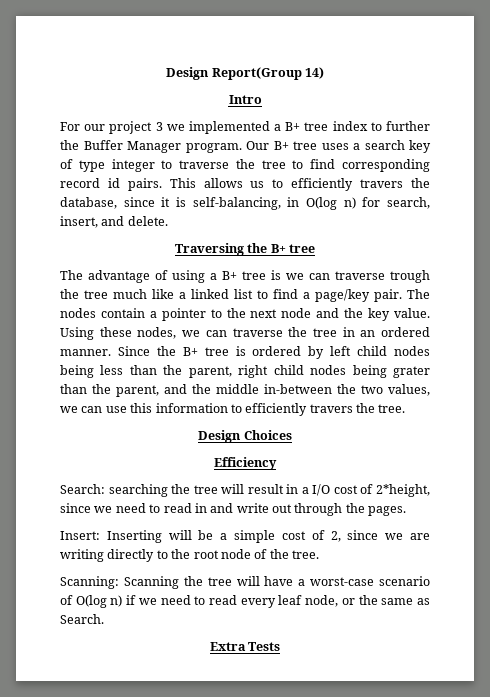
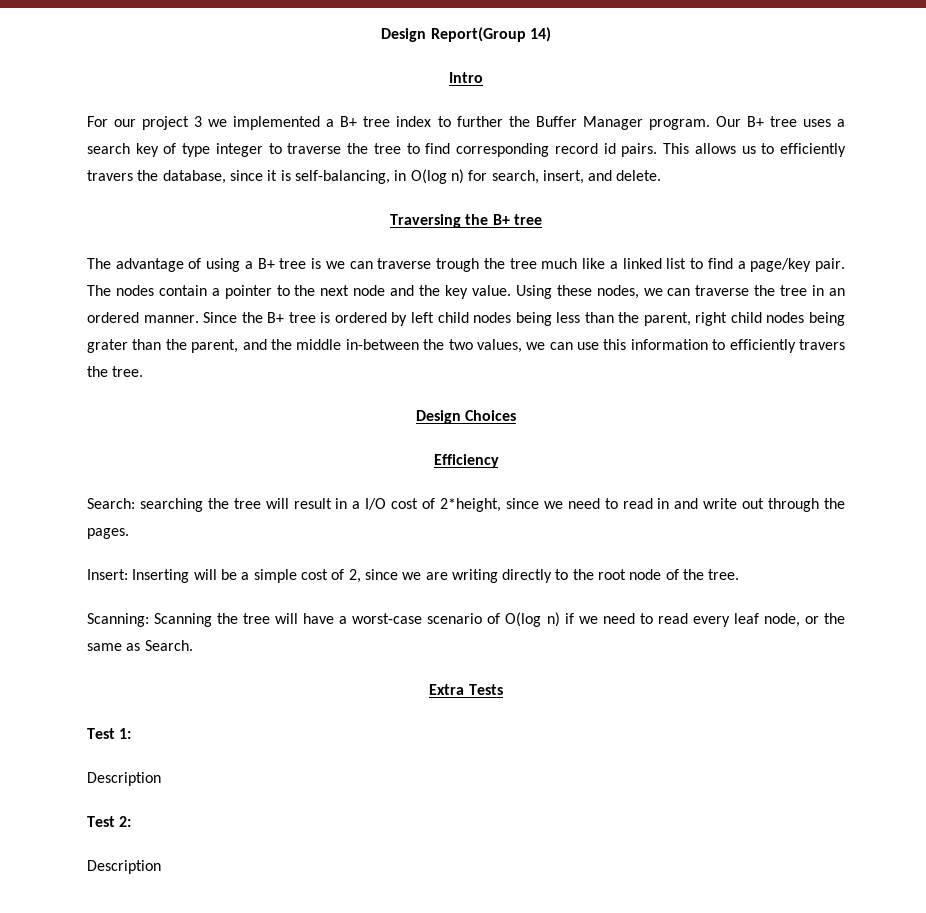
(281, 646) none -> [87,728,132,739] [87,772,161,786] [87,816,132,827] [87,860,161,874] // Test 1: // Description // Test 2: // Description

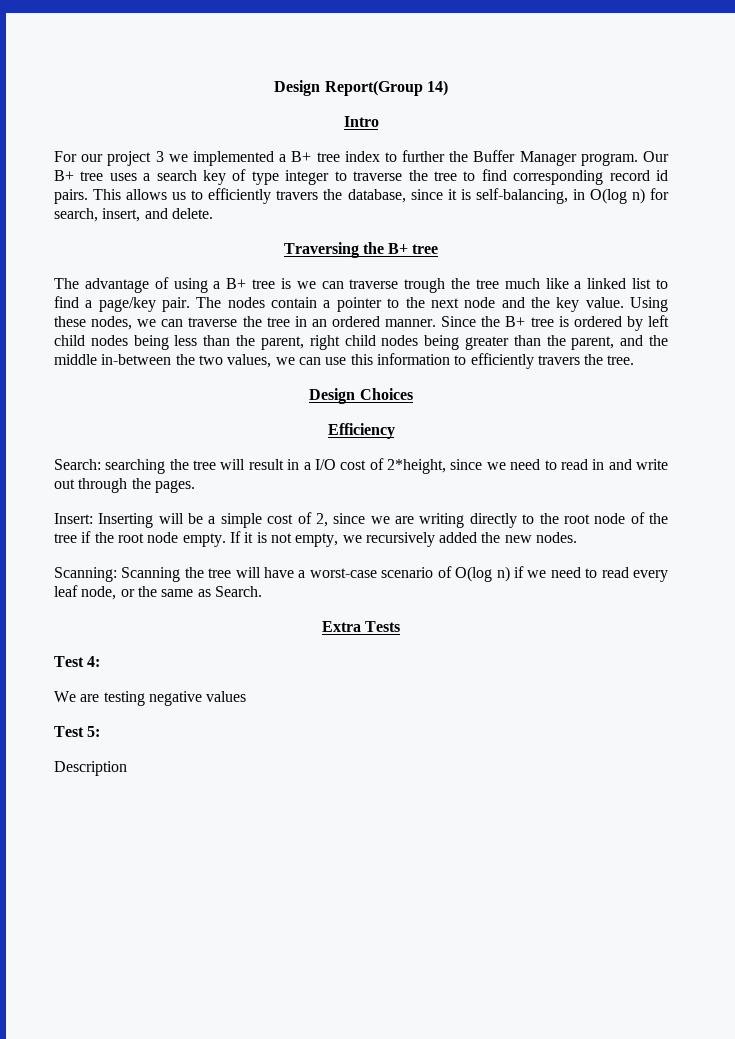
[87,339,128,353] grater -> [464,336,509,350] greater
[708,569,740,580] tree. -> [54,531,578,547] tree if the root node empty. If it is not empty, we recursively added the new nodes.
[119,728,132,739] [87,772,161,786] [87,816,132,827] 1: // Description // Test 2: -> [87,656,101,667] [54,691,247,706] [54,726,101,737] 4: // We are testing negative values // Test 5:

